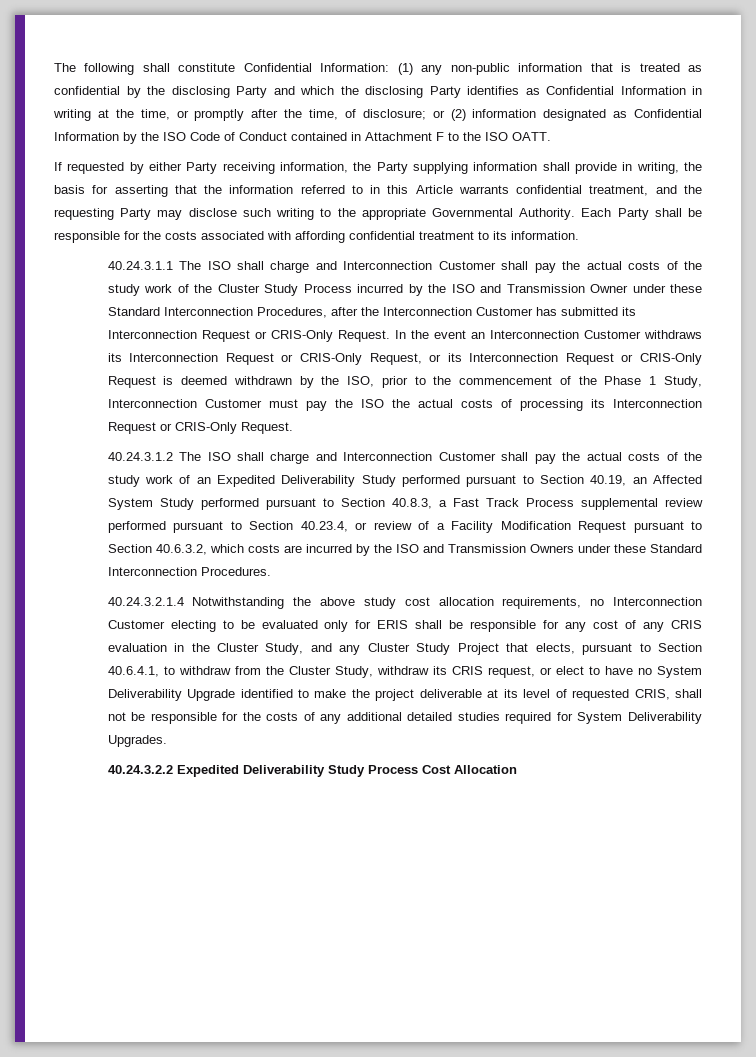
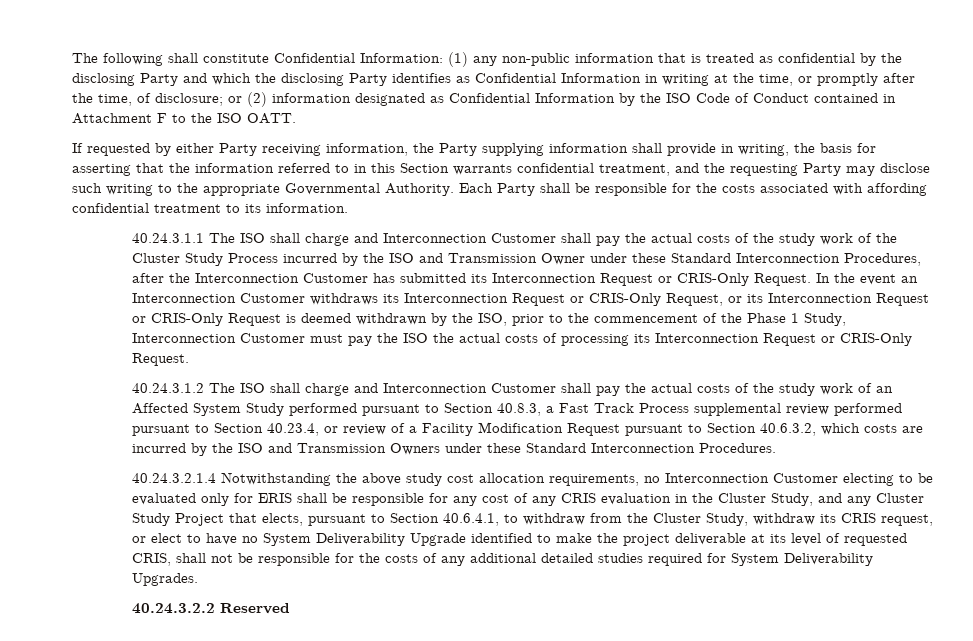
[415,185,453,194] Article -> [400,163,449,173] Section
[216,475,647,487] Expedited Deliverability Study performed pursuant to Section 40.19, an -> (893, 389) none
[176,765,517,777] Expedited Deliverability Study Process Cost Allocation -> [219,603,290,614] Reserved

